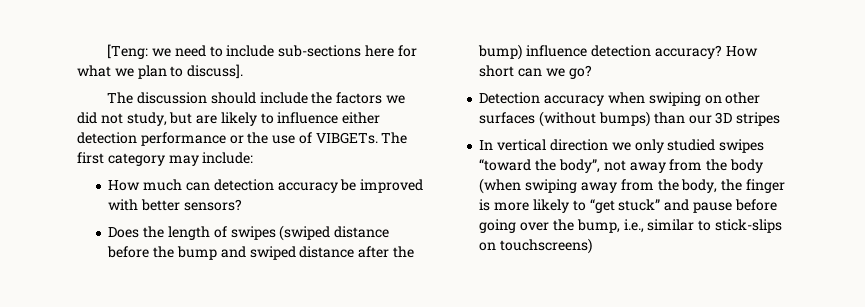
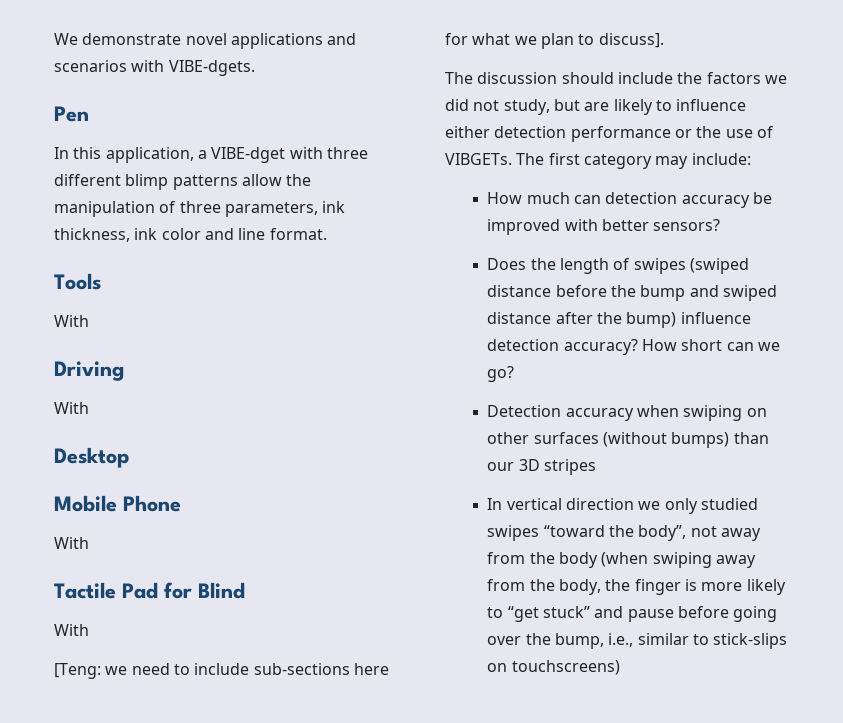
(107, 51) none -> [54,33,357,49] [54,60,255,76] [54,106,89,122] [54,147,368,163] [54,174,312,190] [54,201,346,217] [54,228,327,242] [54,273,101,290] [54,315,89,327] [54,361,124,381] [54,402,89,414] [54,447,129,468] [54,495,181,512] [54,537,89,549] [54,582,245,599] [54,624,89,636] We demonstrate novel applications and scenarios with VIBE-dgets. // Pen // In this application, a VIBE-dget with three different blimp patterns allow the manipulation of three parameters, ink thickness, ink color and line format. // Tools // With // Driving // With // Desktop // Mobile Phone // With // Tactile Pad for Blind // With //

